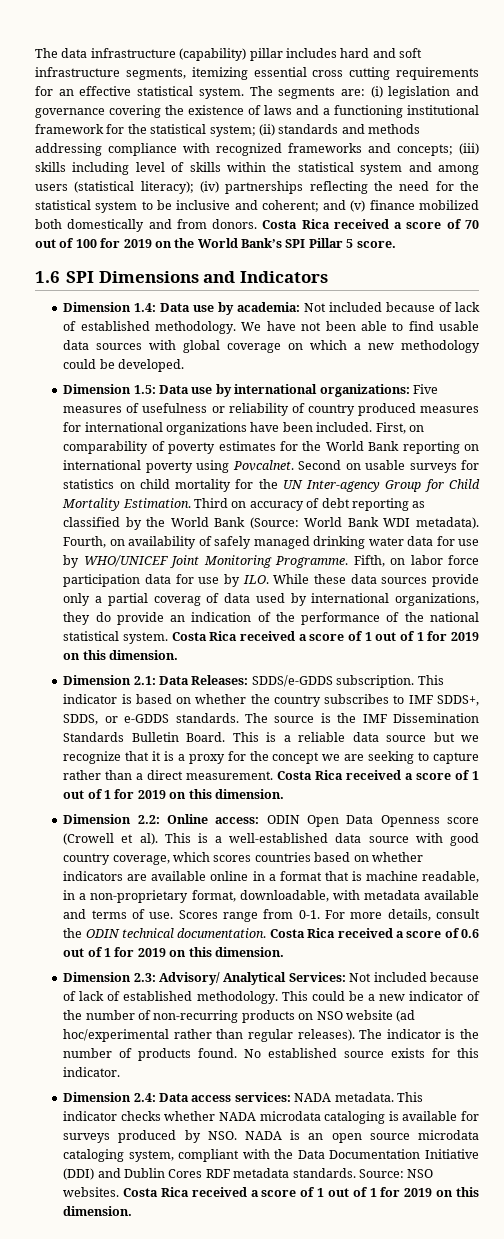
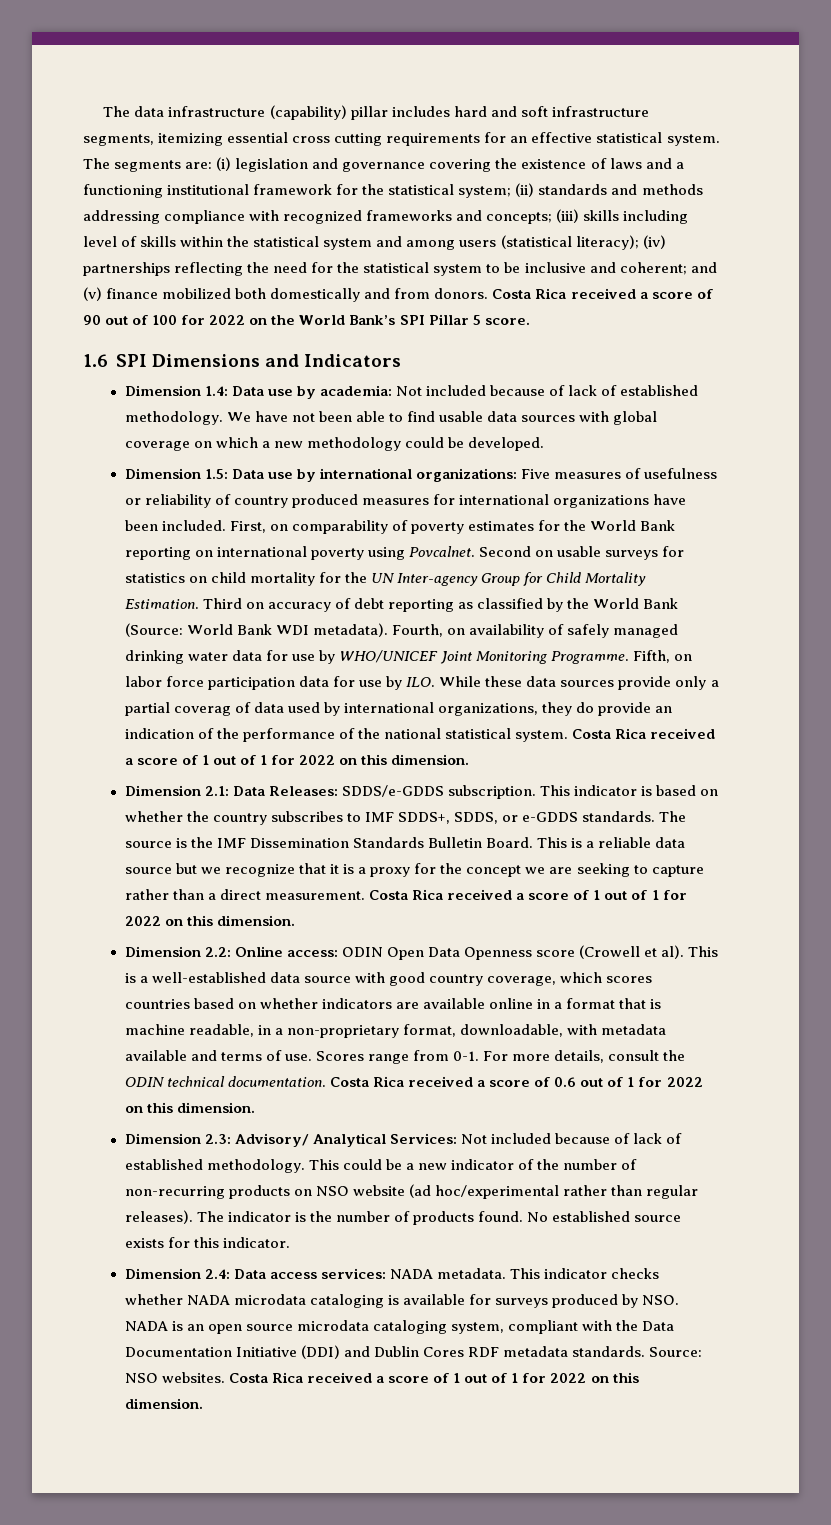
[464,220,479,229] 70 -> [83,315,101,325] 90
[123,239,152,248] 2019 -> [209,315,246,325] 2022
[450,632,479,641] 2019 -> [299,755,336,765] 2022
[137,790,166,799] 2019 -> [124,916,161,926] 2022
[137,948,166,957] 2019 -> [666,1077,703,1087] 2022
[404,1188,433,1197] 2019 -> [550,1373,587,1383] 2022

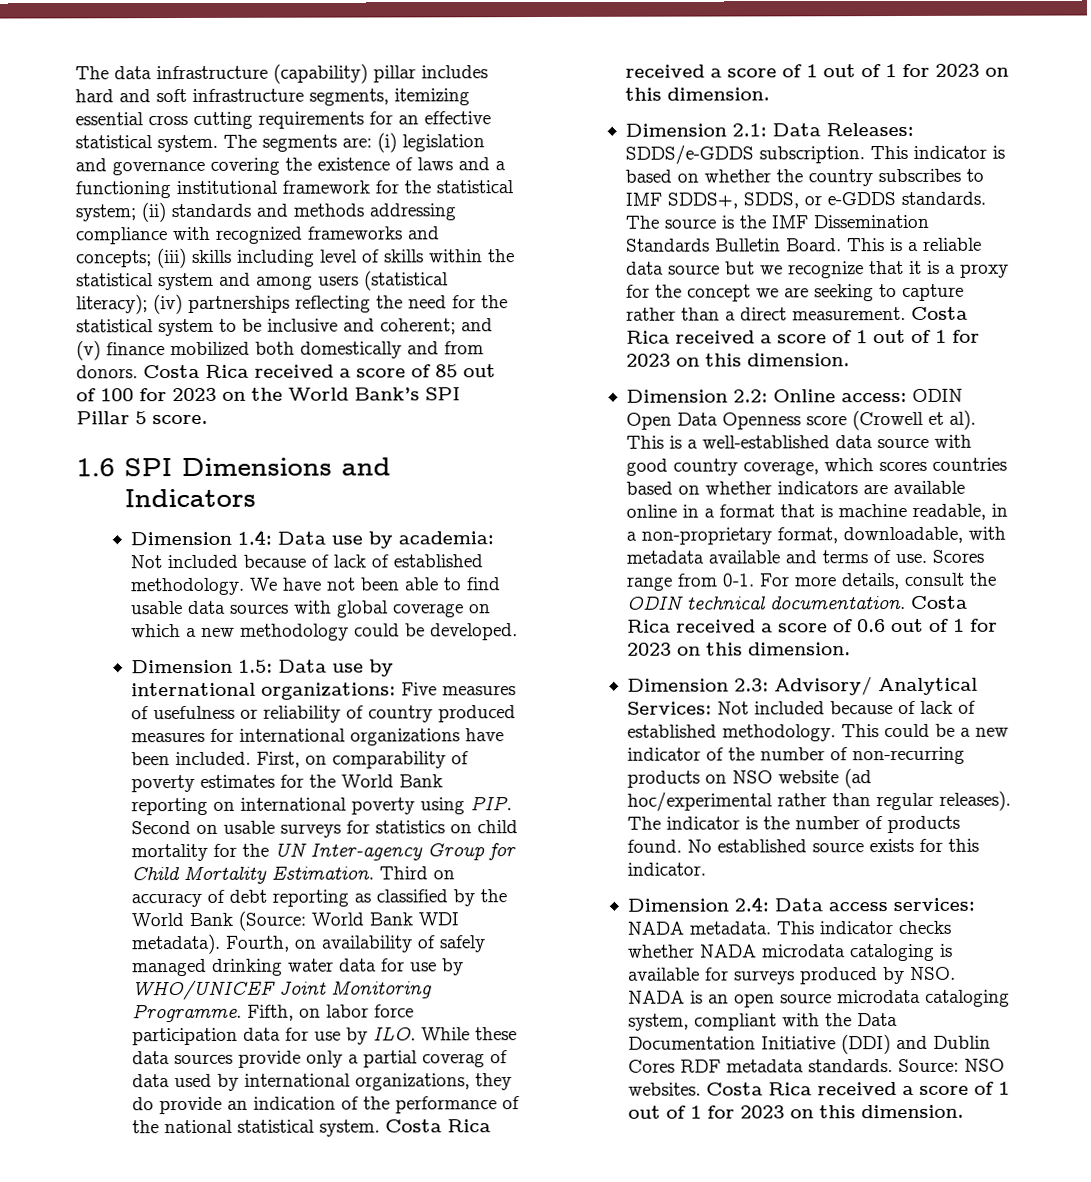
[83,315,101,325] 90 -> [435,364,458,378] 85
[209,315,246,325] 2022 -> [172,387,217,402] 2023
[409,546,476,557] Povcalnet. -> [470,796,513,811] PIP.
[299,755,336,765] 2022 -> [935,63,981,77] 2023
[124,916,161,926] 2022 -> [626,353,672,367] 2023
[666,1077,703,1087] 2022 -> [627,642,673,656] 2023
[550,1373,587,1383] 2022 -> [740,1105,786,1119] 2023

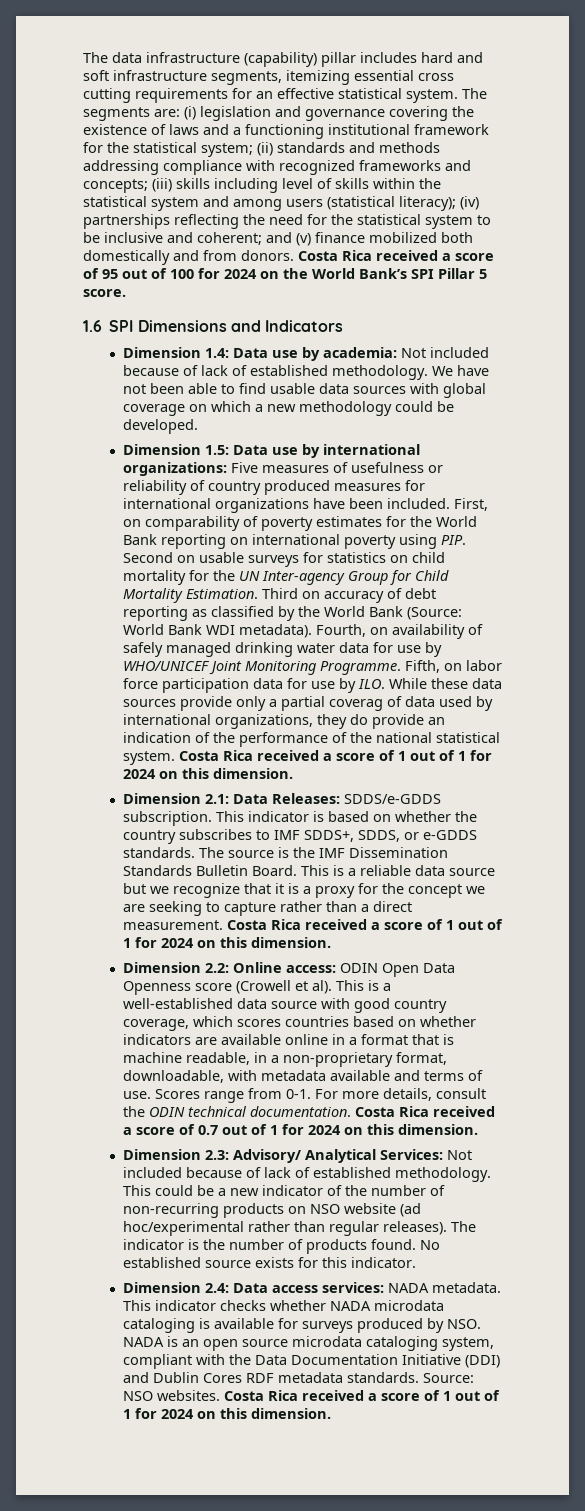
[435,364,458,378] 85 -> [102,269,118,279] 95
[172,387,217,402] 2023 -> [224,269,257,279] 2024
[935,63,981,77] 2023 -> [122,769,156,779] 2024
[626,353,672,367] 2023 -> [160,938,194,948] 2024
[857,618,999,633] [627,642,673,656] 0.6 out of 1 for 2023 -> [197,1124,341,1135] 0.7 out of 1 for 2024
[740,1105,786,1119] 2023 -> [160,1409,194,1419] 2024

